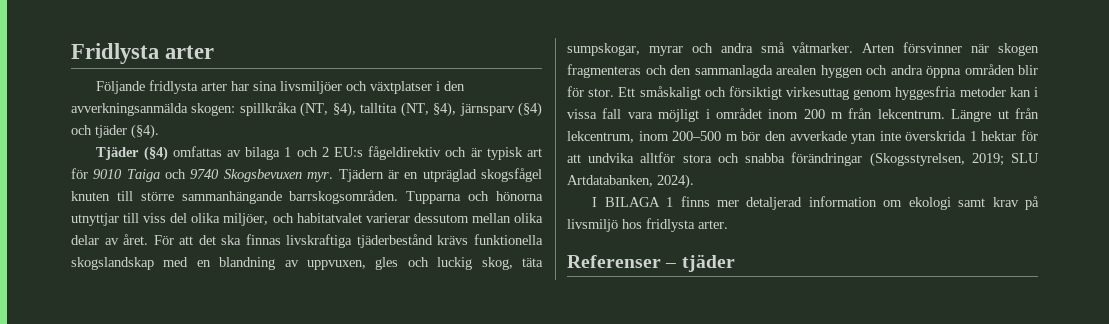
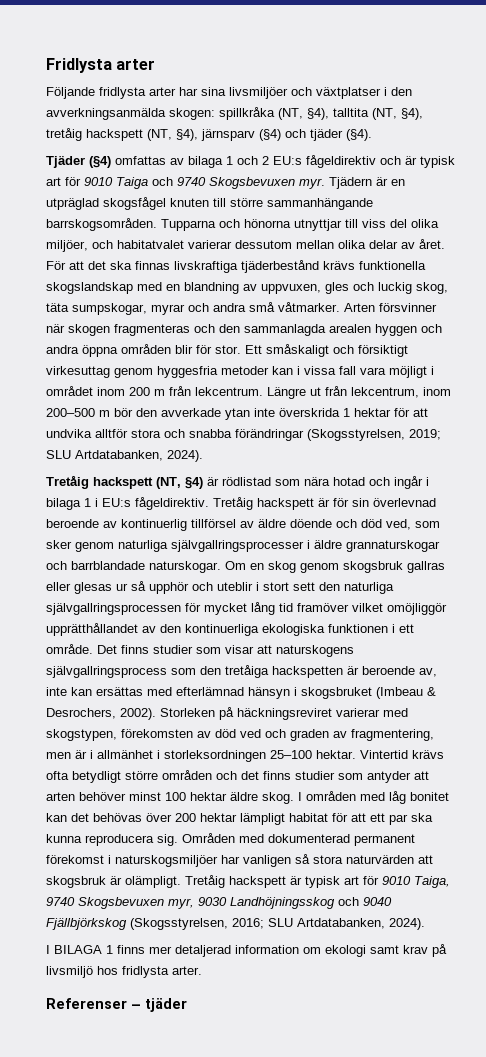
(457, 109) none -> [46,128,198,141] tretåig hackspett (NT, §4),
(694, 181) none -> [46,475,429,489] [46,497,436,510] [46,519,440,531] [46,540,440,552] [46,561,445,573] [46,581,394,594] [46,602,447,615] [46,623,414,636] [46,644,354,657] [46,665,437,678] [46,687,436,699] [46,707,408,720] [46,729,434,741] [46,750,444,762] [46,770,429,783] [46,791,449,804] [46,813,433,825] [46,833,415,846] [46,854,433,867] [46,875,450,888] [46,897,392,909] [46,918,425,930] // Tretåig hackspett (NT, §4) är rödlistad som nära hotad och ingår i bilaga 1 i EU:s fågeldirektiv. Tretåig hackspett är för sin överlevnad beroende av kontinuerlig tillförsel av äldre döende och död ved, som sker genom naturliga självgallringsprocesser i äldre grannaturskogar och barrblandade naturskogar. Om en skog genom skogsbruk gallras eller glesas ur så upphör och uteblir i stort sett den naturliga självgallringsprocessen för mycket lång tid framöver vilket omöjliggör upprätthållandet av den kontinuerliga ekologiska funktionen i ett område. Det finns studier som visar att naturskogens självgallringsprocess som den tretåiga hackspetten är beroende av, inte kan ersättas med efterlämnad hänsyn i skogsbruket (Imbeau & Desrochers, 2002). Storleken på häckningsreviret varierar med skogstypen, förekomsten av död ved och graden av fragmentering, men är i allmänhet i storleksordningen 25–100 hektar. Vintertid krävs ofta betydligt större områden och det finns studier som antyder att arten behöver minst 100 hektar äldre skog. I områden med låg bonitet kan det behövas över 200 hektar lämpligt habitat för att ett par ska kunna reproducera sig. Områden med dokumenterad permanent förekomst i naturskogsmiljöer har vanligen så stora naturvärden att skogsbruk är olämpligt. Tretåig hackspett är typisk art för 9010 Taiga, 9740 Skogsbevuxen myr, 9030 Landhöjningsskog och 9040 Fjällbjörkskog (Skogsstyrelsen, 2016; SLU Artdatabanken, 2024).

